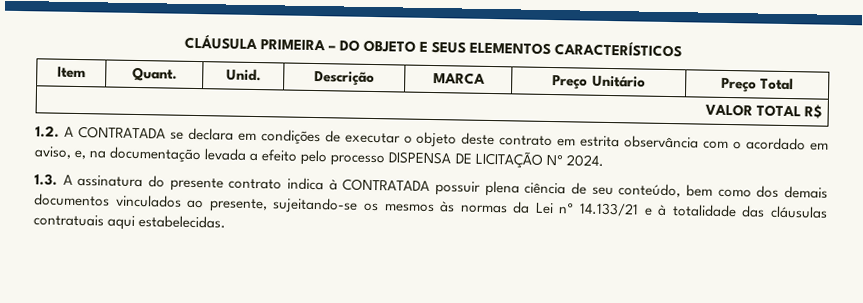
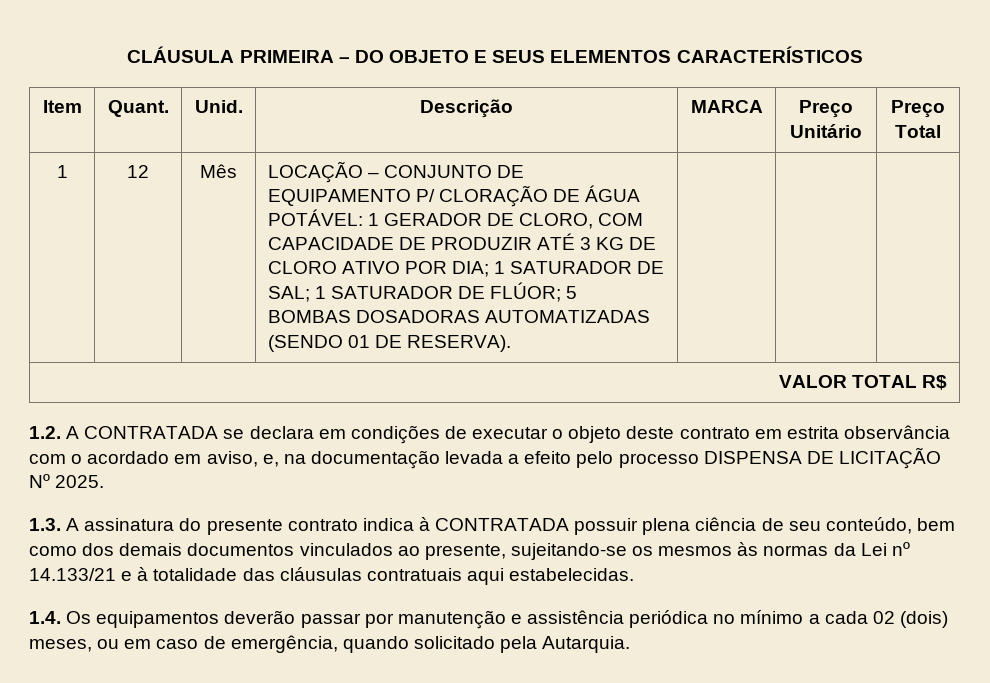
(795, 84) none -> [56,165,68,178] [127,165,149,178] [200,164,237,178] [267,161,525,183] [267,185,641,207] [267,209,644,229] [267,233,657,250] [267,261,665,277] [267,282,578,302] [267,310,650,323] [267,335,512,352] // 1 | 12 | Mês | LOCAÇÃO – CONJUNTO DE EQUIPAMENTO P/ CLORAÇÃO DE ÁGUA POTÁVEL: 1 GERADOR DE CLORO, COM CAPACIDADE DE PRODUZIR ATÉ 3 KG DE CLORO ATIVO POR DIA; 1 SATURADOR DE SAL; 1 SATURADOR DE FLÚOR; 5 BOMBAS DOSADORAS AUTOMATIZADAS (SENDO 01 DE RESERVA). | | |
[565,154,604,167] 2024. -> [55,475,105,488] 2025.
(227, 222) none -> [29,610,948,629] [29,635,631,653] // 1.4. Os equipamentos deverão passar por manutenção e assistência periódica no mínimo a cada 02 (dois) meses, ou em caso de emergência, quando solicitado pela Autarquia.

